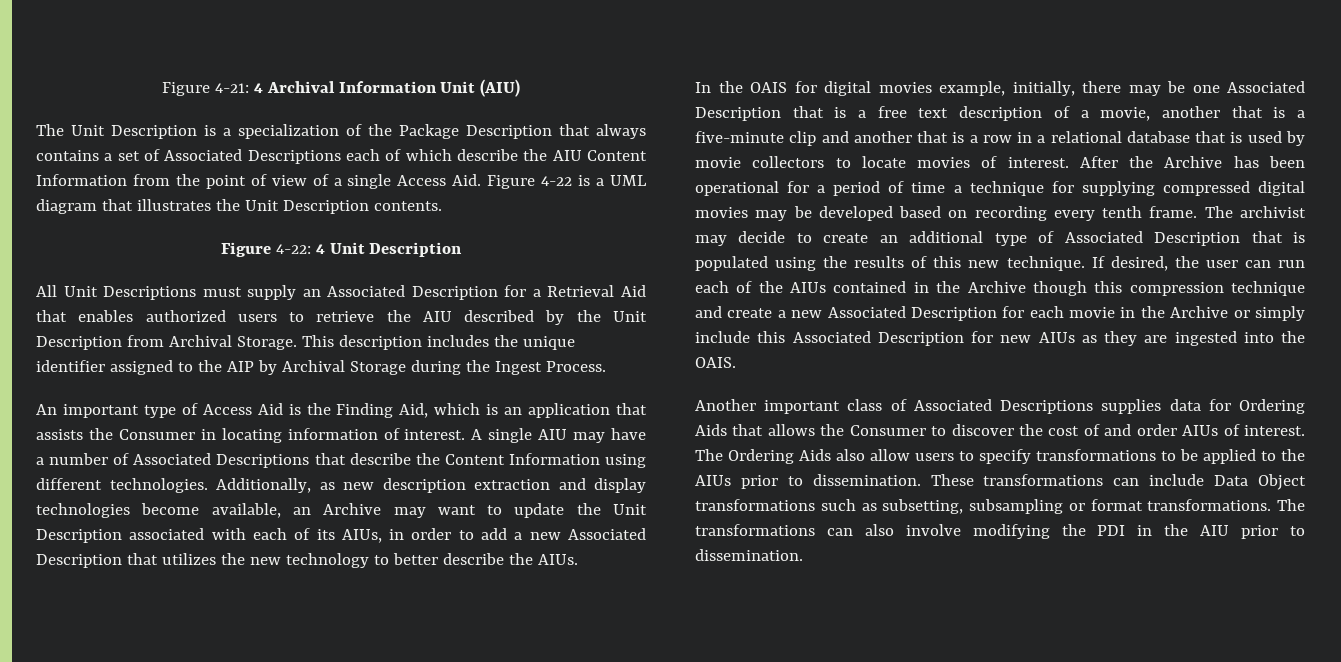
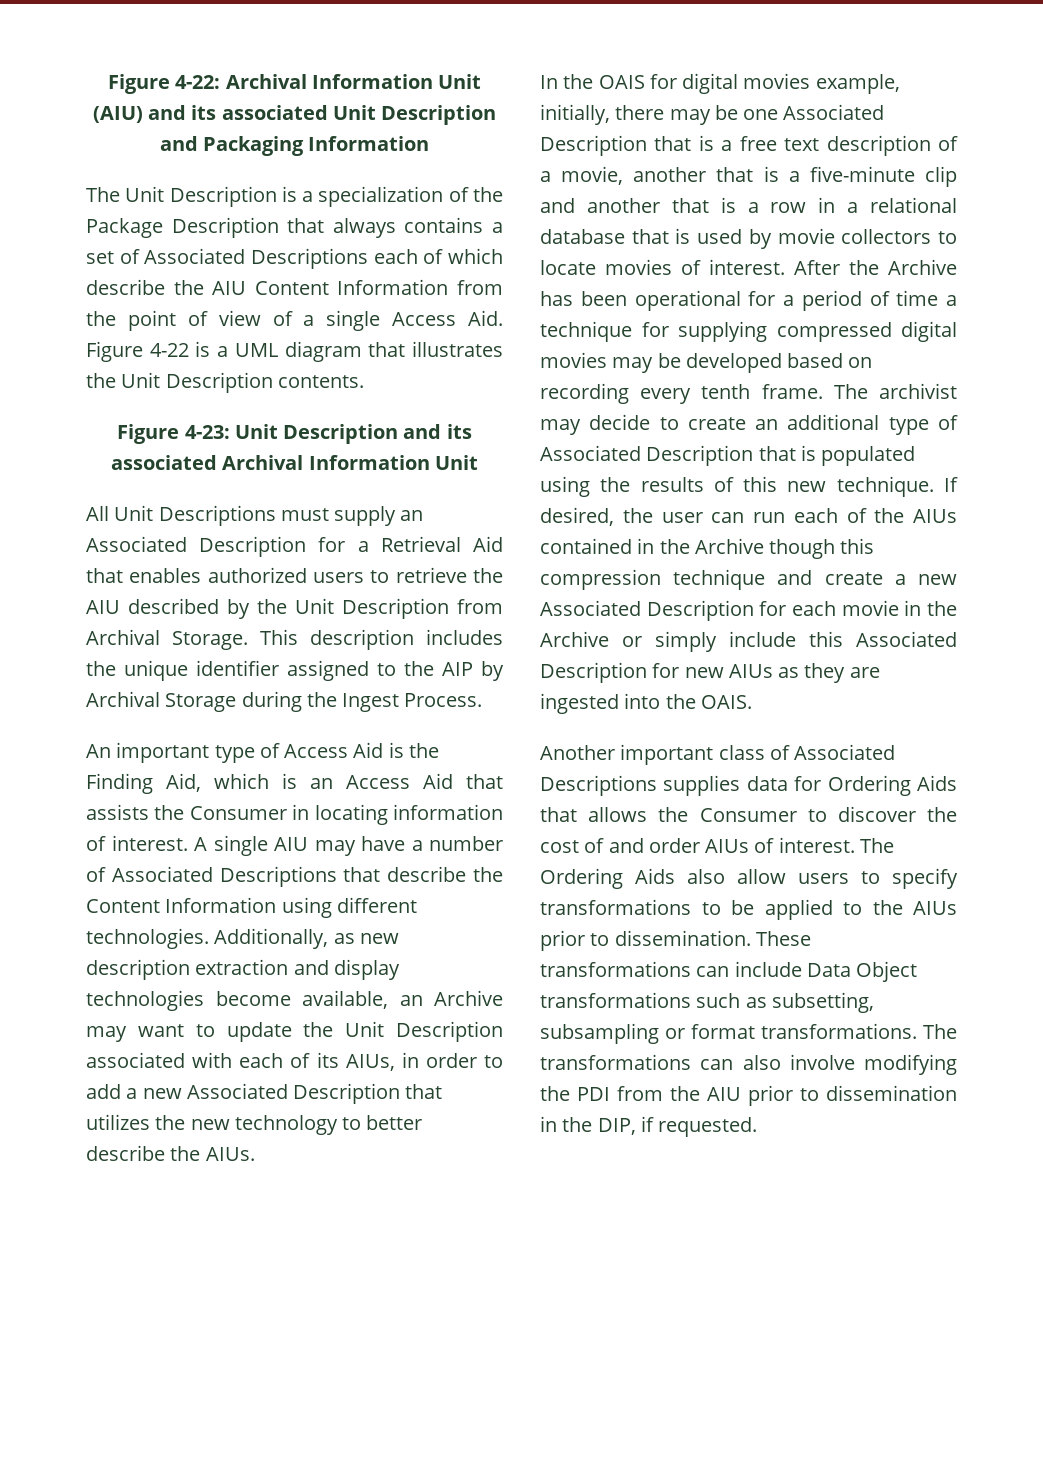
[161,82,263,96] Figure 4-21: 4 -> [107,74,221,94] Figure 4-22:
(521, 88) none -> [148,105,497,125] [159,136,430,156] and its associated Unit Description and Packaging Information
[275,242,463,257] 4-22: 4 Unit Description -> [184,424,472,444] [111,455,478,470] 4-23: Unit Description and its associated Archival Information Unit
[528,403,611,418] application -> [346,773,453,789] Access Aid
[1137,525,1153,536] in -> [617,1086,663,1101] from
[695,549,803,561] dissemination. -> [826,1085,957,1101] [540,1116,758,1137] dissemination in the DIP, if requested.

